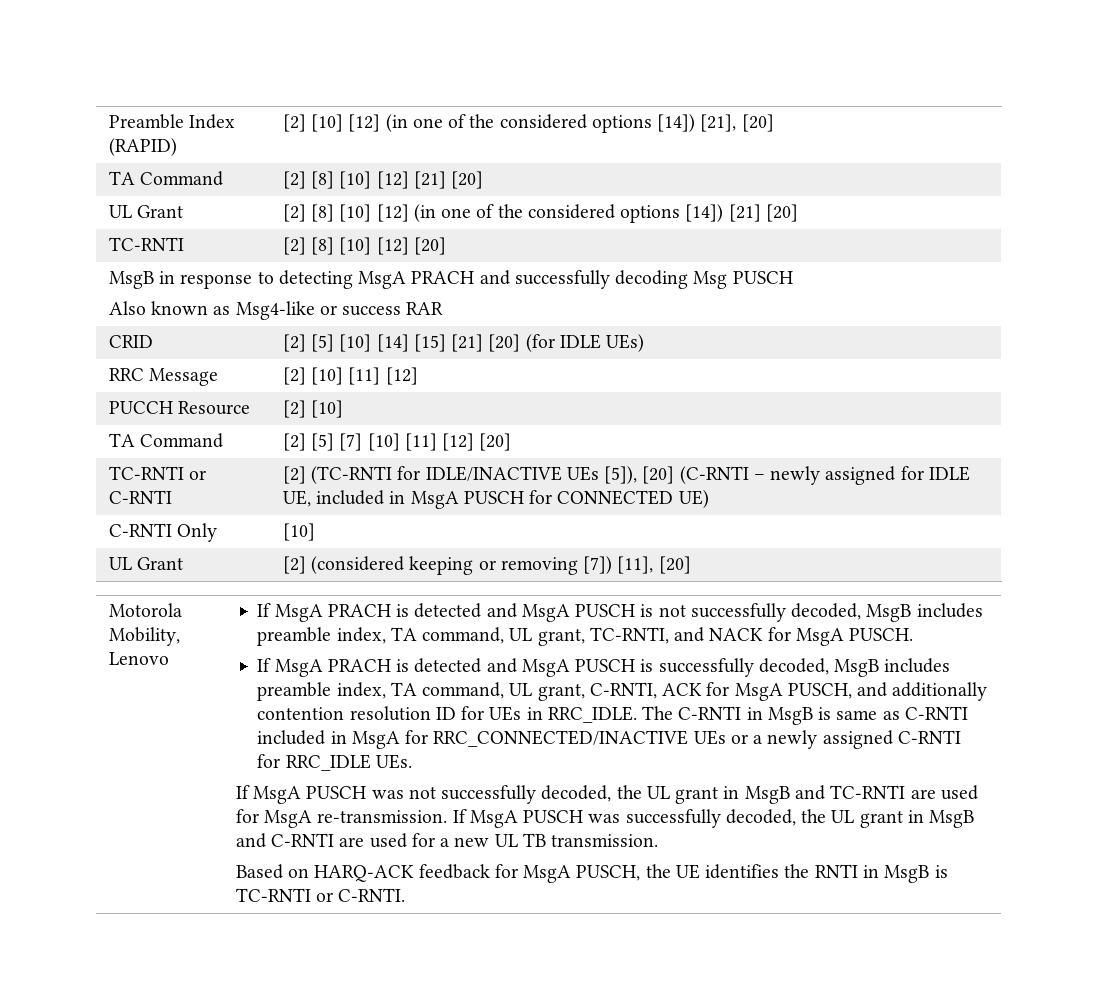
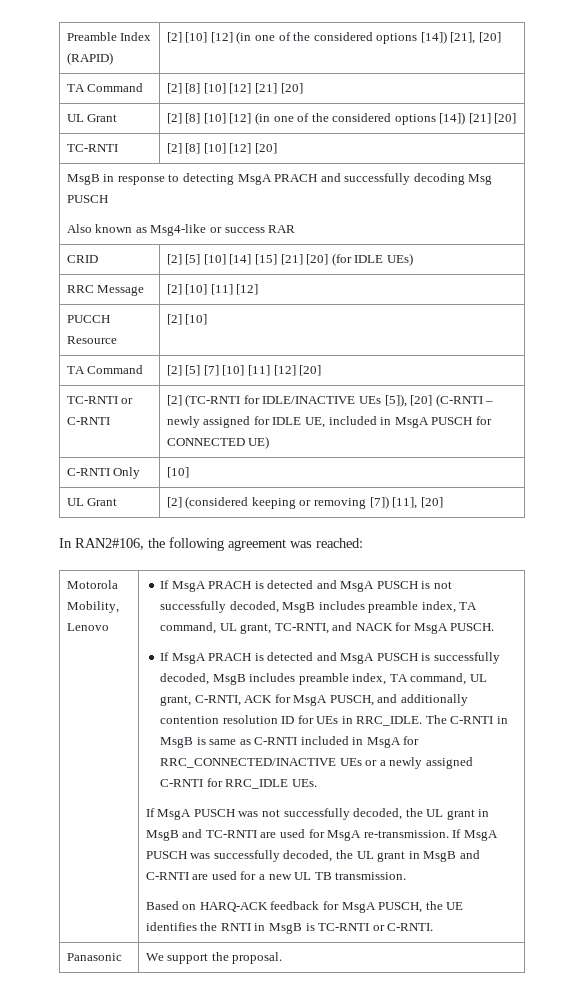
(691, 565) none -> [59,537,363,551] // In RAN2#106, the following agreement was reached:
(406, 895) none -> [66,953,122,961] [145,952,283,964] // Panasonic | We support the proposal.

